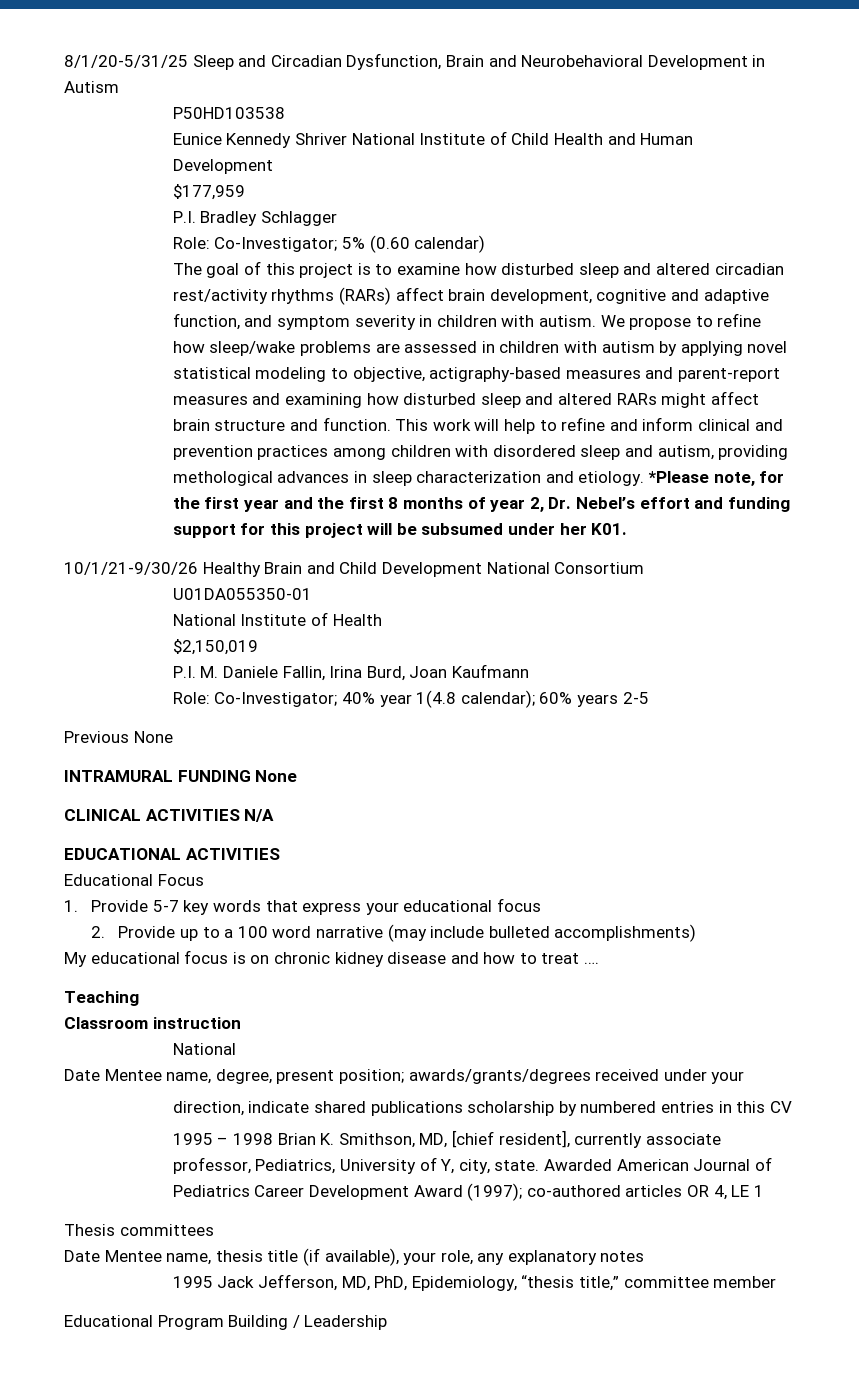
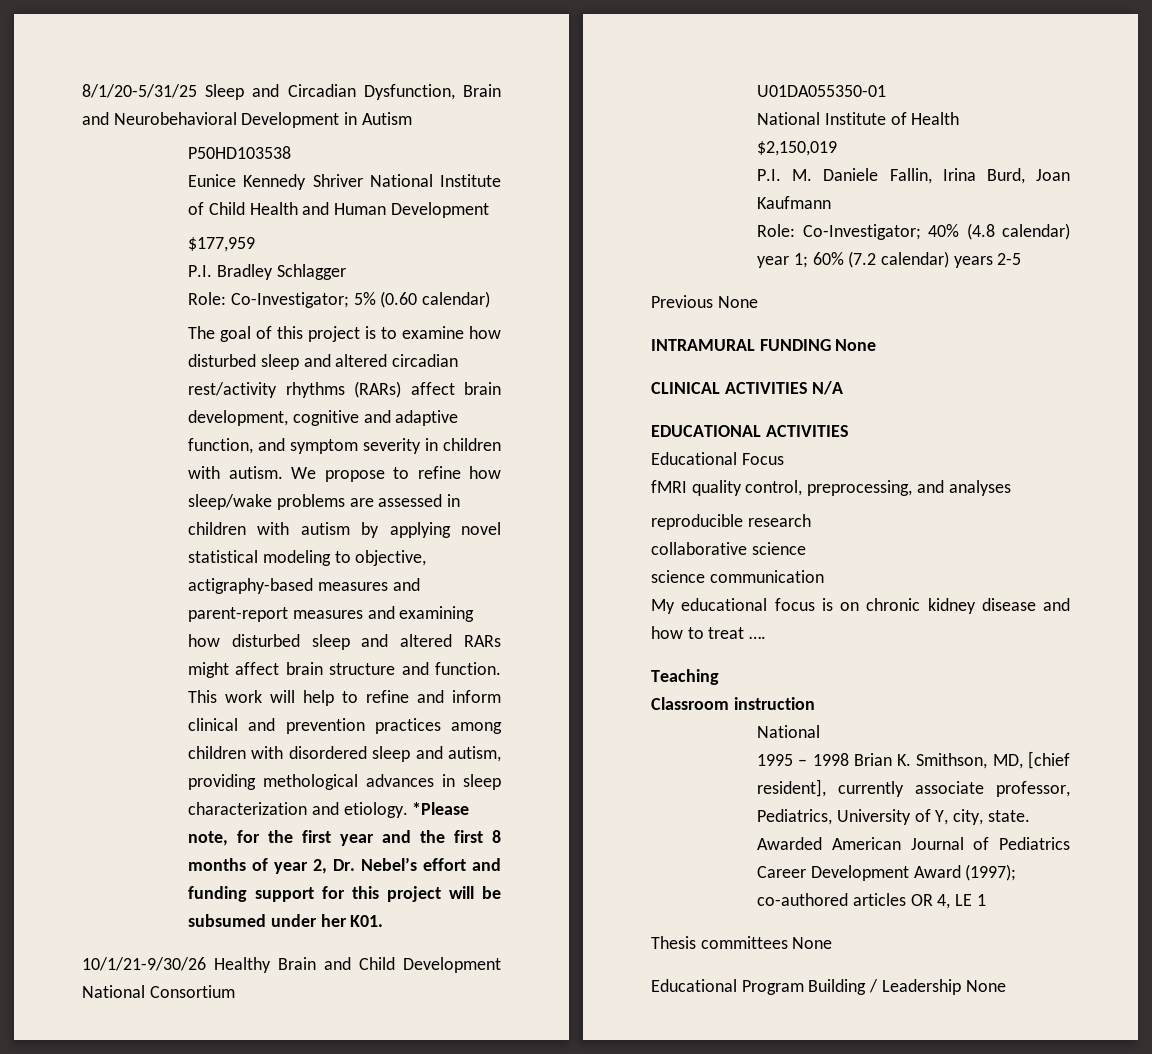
[379,690,573,708] year 1(4.8 calendar); 60% -> [966,223,1070,240] [757,251,949,268] (4.8 calendar) year 1; 60% (7.2 calendar)
[64,898,541,915] [91,924,697,942] 1. Provide 5-7 key words that express your educational focus // 2. Provide up to a 100 word narrative (may include bulleted accomplishments) -> [651,480,1011,496] [651,514,811,530] [651,542,806,555] [651,570,824,583] fMRI quality control, preprocessing, and analyses // reproducible research // collaborative science // science communication
[64,1069,745,1084] [172,1101,792,1116] // Date Mentee name, degree, present position; awards/grants/degrees received under your // direction, indicate shared publications scholarship by numbered entries in this CV -> (821, 731) none
[119,1224,214,1236] [64,1248,645,1266] [172,1274,777,1291] committees // Date Mentee name, thesis title (if available), your role, any explanatory notes // 1995 Jack Jefferson, MD, PhD, Epidemiology, “thesis title,” committee member -> [700,936,833,949] committees None
[304,1315,388,1330] Leadership -> [881,979,1006,995] Leadership None

